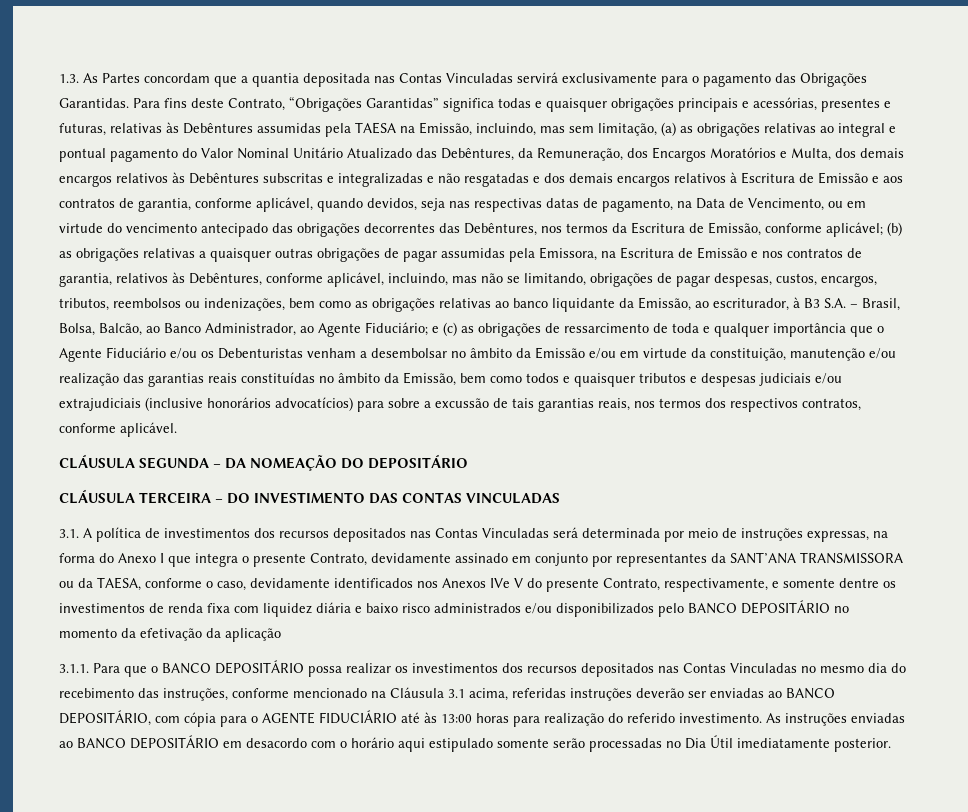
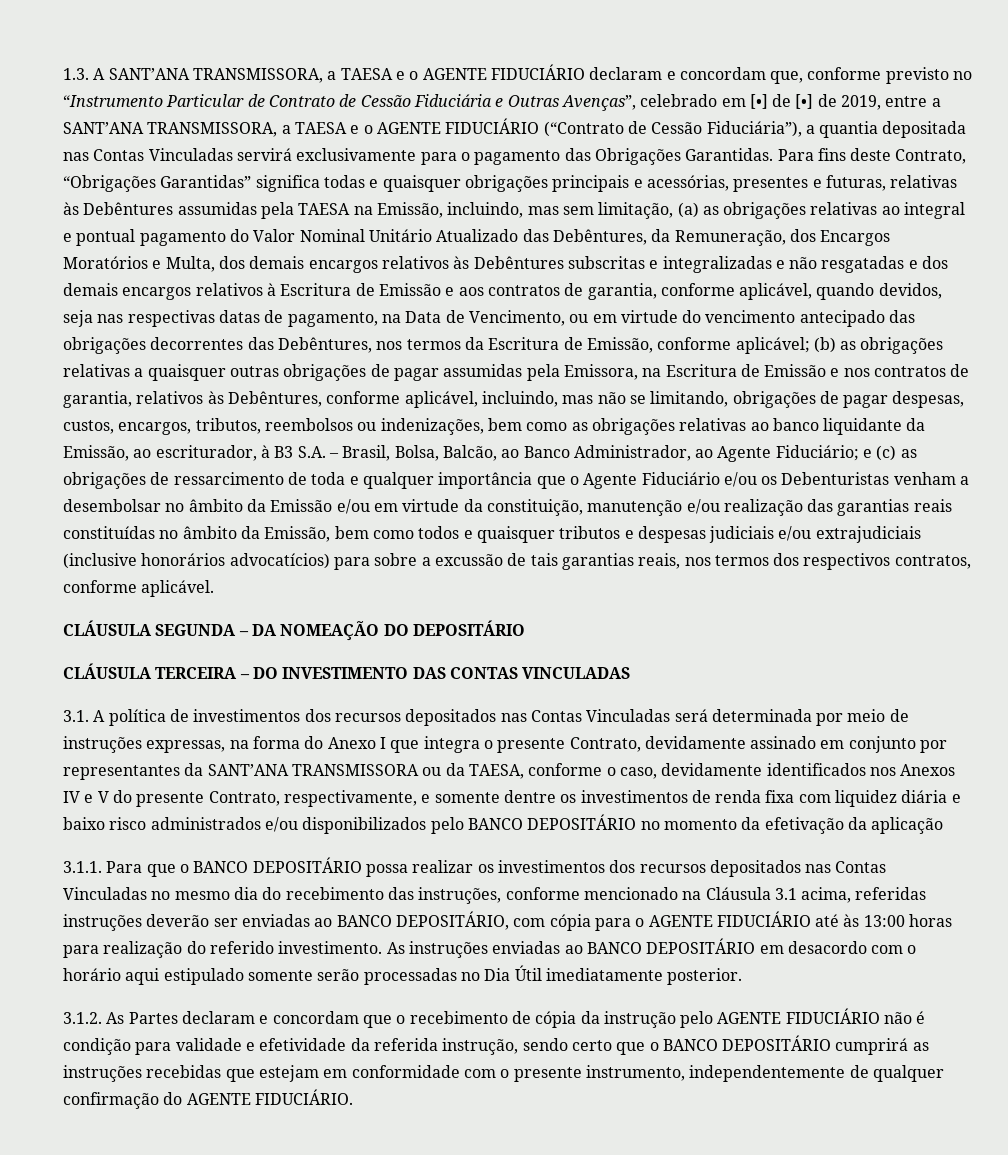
[83,73,237,87] As Partes concordam que -> [93,64,973,84] [63,94,941,111] [63,118,802,137] A SANT’ANA TRANSMISSORA, a TAESA e o AGENTE FIDUCIÁRIO declaram e concordam que, conforme previsto no “Instrumento Particular de Contrato de Cessão Fiduciária e Outras Avenças”, celebrado em [•] de [•] de 2019, entre a SANT’ANA TRANSMISSORA, a TAESA e o AGENTE FIDUCIÁRIO (“Contrato de Cessão Fiduciária”),
[490,578,510,588] IVe -> [63,791,94,803] IV e
(891, 745) none -> [63,1008,926,1028] [63,1035,929,1055] [63,1065,944,1082] [63,1089,353,1109] // 3.1.2. As Partes declaram e concordam que o recebimento de cópia da instrução pelo AGENTE FIDUCIÁRIO não é condição para validade e efetividade da referida instrução, sendo certo que o BANCO DEPOSITÁRIO cumprirá as instruções recebidas que estejam em conformidade com o presente instrumento, independentemente de qualquer confirmação do AGENTE FIDUCIÁRIO.

